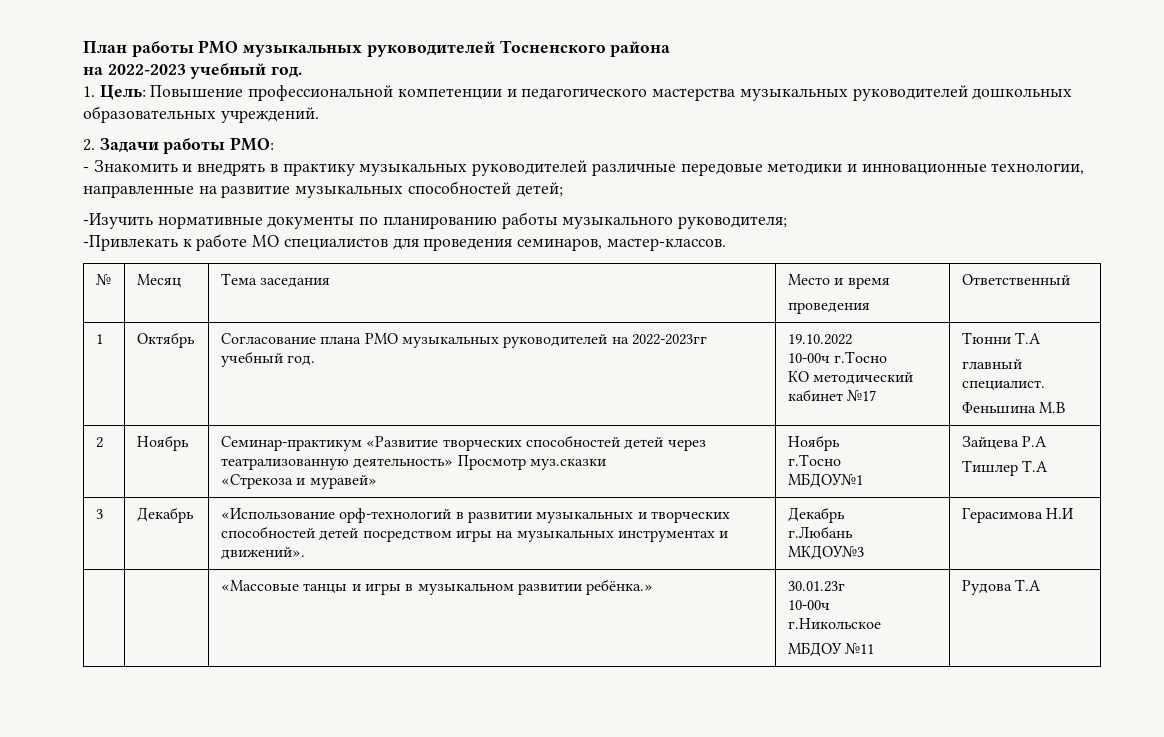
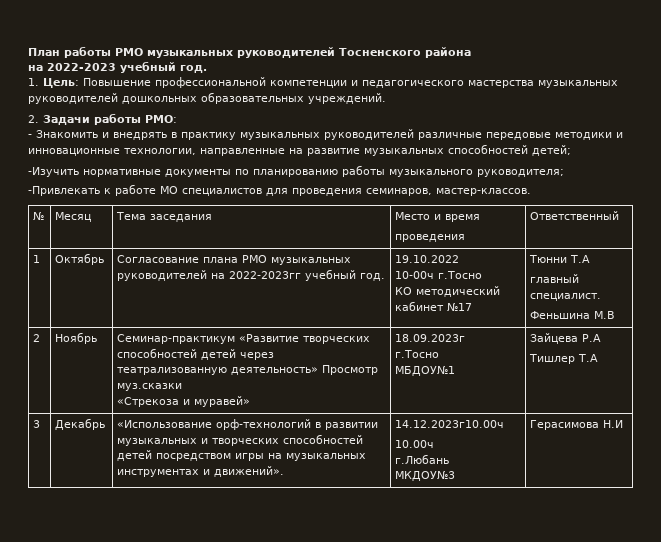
[787,435,840,451] Ноябрь -> [395,334,466,342] 18.09.2023г
[787,507,845,523] Декабрь -> [395,420,505,428] [395,440,435,448] 14.12.2023г10.00ч // 10.00ч
[220,579,654,595] [787,581,845,592] [787,600,830,610] [787,618,881,629] [787,642,875,657] [961,579,1042,595] // | | «Массовые танцы и игры в музыкальном развитии ребёнка.» | 30.01.23г // 10-00ч // г.Никольское // МБДОУ №11 | Рудова Т.А -> (624, 424) none

